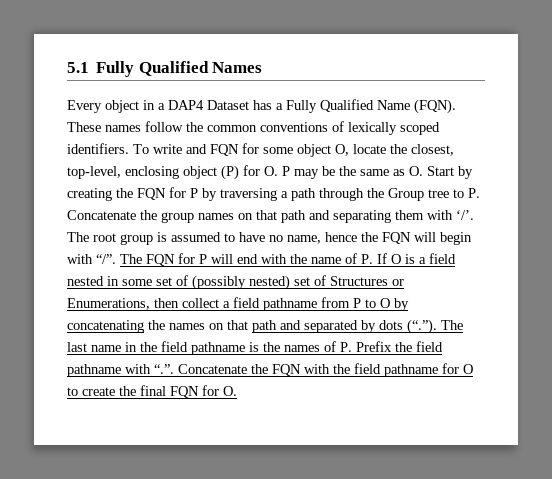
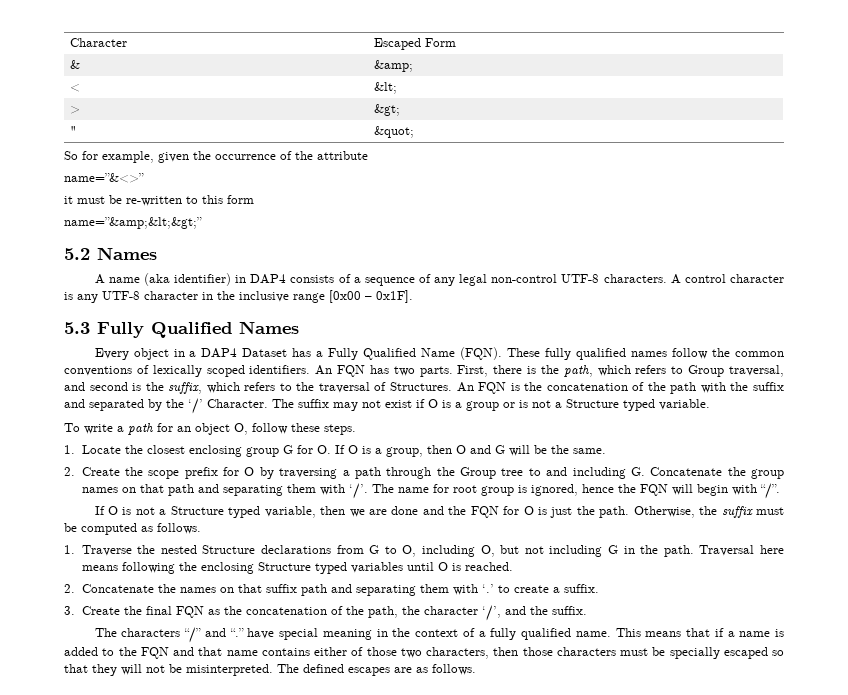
[67,62,89,73] 5.1 -> [70,38,128,47] [374,38,457,50] [70,60,81,69] [374,60,414,72] [70,84,81,92] [374,82,398,94] [70,106,81,114] [374,104,401,116] [70,126,78,135] [374,126,415,138] [64,151,368,163] [64,173,144,183] [64,195,254,206] [64,217,202,229] [64,247,157,260] [94,273,784,286] [64,290,413,303] [64,322,90,334] Character | Escaped Form // & | &amp; // < | &lt; // > | &gt; // " | &quot; // So for example, given the occurrence of the attribute // name=”&<>” // it must be re-written to this form // name=”&amp;&lt;&gt;” // 5.2 Names // A name (aka identifier) in DAP4 consists of a sequence of any legal non-control UTF-8 characters. A control character is any UTF-8 character in the inclusive range [0x00 – 0x1F]. // 5.3
(101, 127) none -> [545,348,627,360] fully qualified
[133,143,454,157] [67,165,473,180] [67,187,198,201] To write and FQN for some object O, locate the closest, top-level, enclosing object (P) for O. P may be the same as O. Start by creating the FQN for P -> [315,365,785,377] [64,382,784,394] [64,398,710,414] [64,423,356,435] [64,445,606,457] [64,467,255,479] An FQN has two parts. First, there is the path, which refers to Group traversal, and second is the suffix, which refers to the traversal of Structures. An FQN is the concatenation of the path with the suffix and separated by the ‘/’ Character. The suffix may not exist if O is a group or is not a Structure typed variable. // To write a path for an object O, follow these steps. // 1. Locate the closest enclosing group G for O. If O is a group, then O and G will be the same. // 2. Create the scope prefix for O
[468,188,480,198] P. -> [546,467,645,479] and including G.
(89, 237) none -> [397,484,449,493] name for
[171,232,321,244] assumed to have no name, -> [530,484,578,496] ignored,
[120,253,456,266] [67,275,404,290] [67,297,409,311] [67,320,144,333] The FQN for P will end with the name of P. If O is a field nested in some set of (possibly nested) set of Structures or Enumerations, then collect a field pathname from P to O by concatenating -> [94,506,784,518] [64,523,201,535] [64,545,784,557] [81,562,513,574] [64,584,154,593] // If O is not a Structure typed variable, then we are done and the FQN for O is just the path. Otherwise, the suffix must be computed as follows. // 1. Traverse the nested Structure declarations from G to O, including O, but not including G in the path. Traversal here means following the enclosing Structure typed variables until O is reached. // 2. Concatenate
[252,319,463,334] [67,341,443,355] [67,363,473,377] [67,385,237,398] path and separated by dots (“.”). The last name in the field pathname is the names of P. Prefix the field pathname with “.”. Concatenate the FQN with the field pathname for O to create the final FQN for O. -> [265,584,599,596] [64,605,587,621] [94,627,785,643] [64,647,784,659] [64,664,476,676] suffix path and separating them with ‘.’ to create a suffix. // 3. Create the final FQN as the concatenation of the path, the character ‘/’, and the suffix. // The characters “/” and “.” have special meaning in the context of a fully qualified name. This means that if a name is added to the FQN and that name contains either of those two characters, then those characters must be specially escaped so that they will not be misinterpreted. The defined escapes are as follows.

